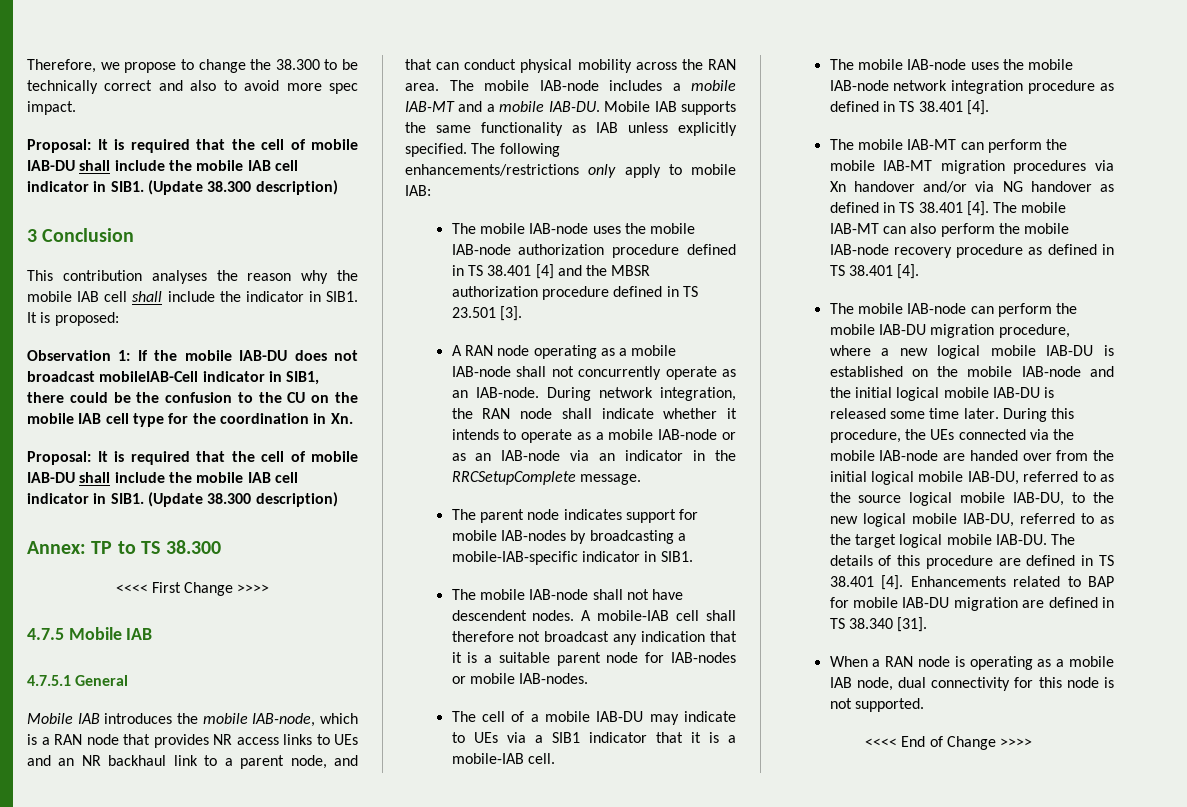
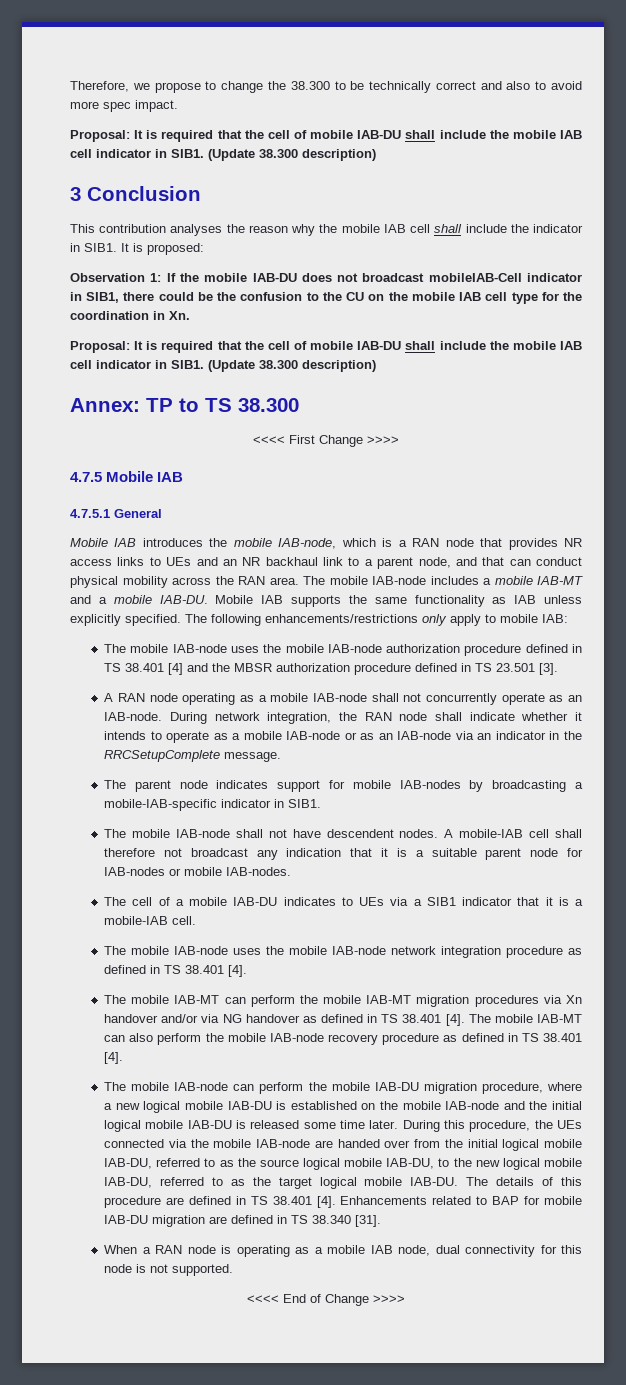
[649,711,736,725] may indicate -> [283,897,336,906] indicates

